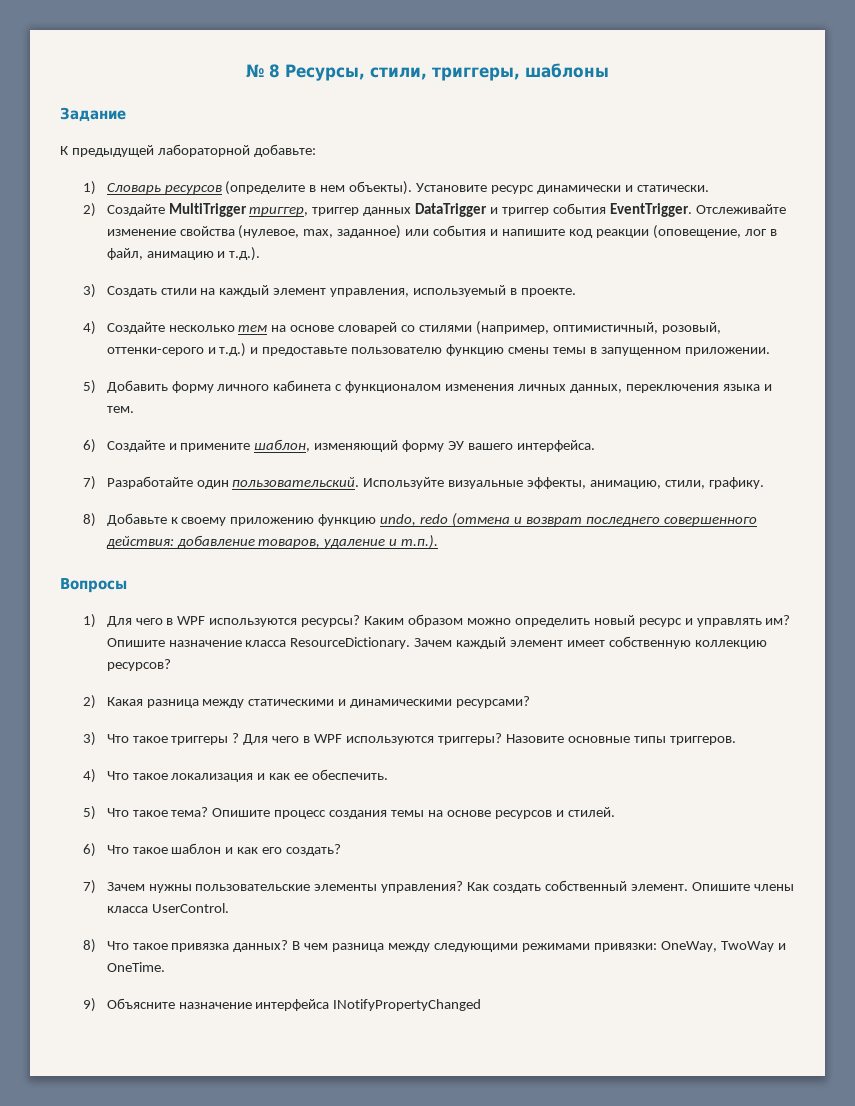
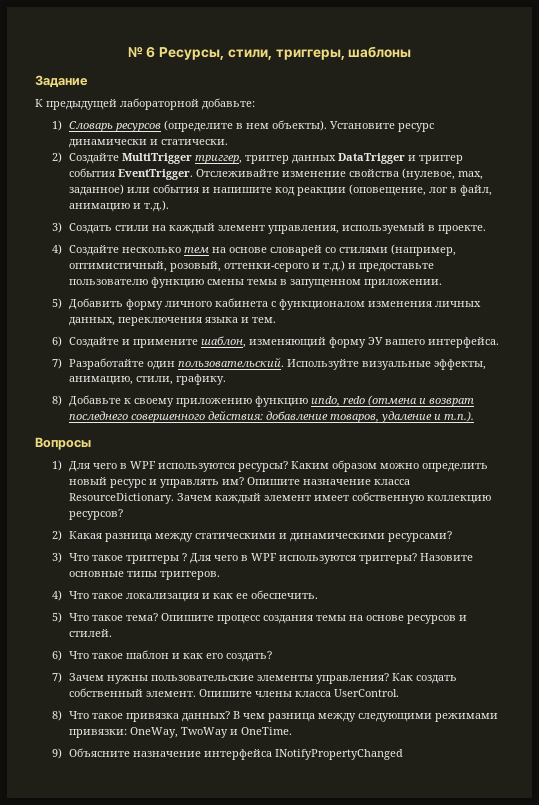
[269,64,280,78] 8 -> [146,46,156,58] 6

